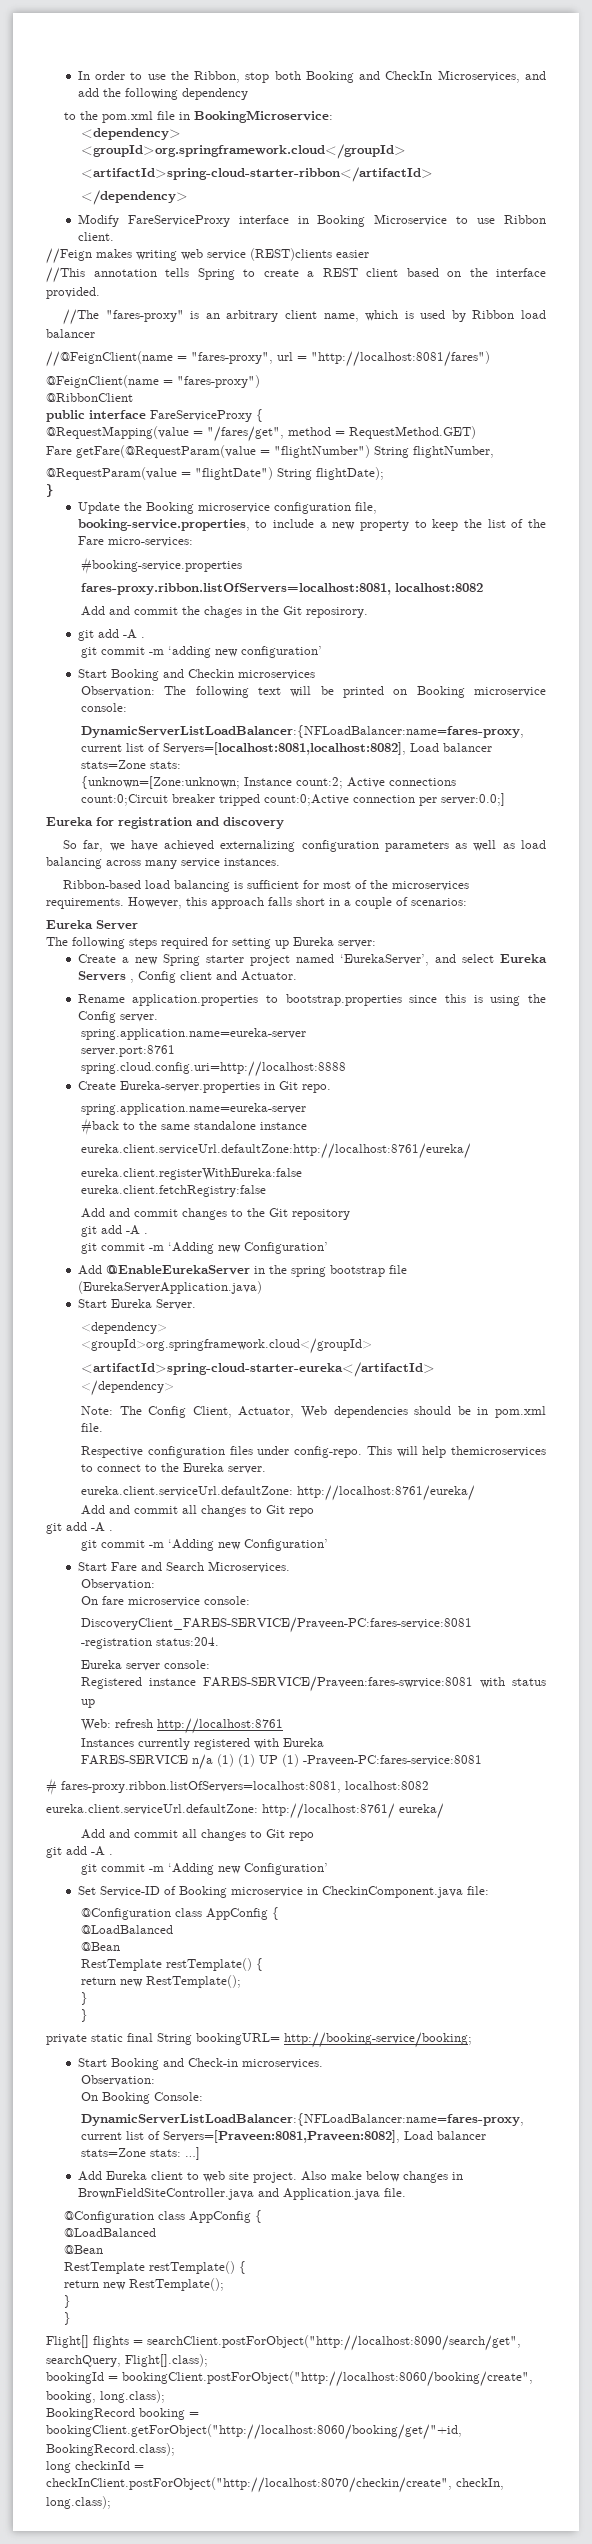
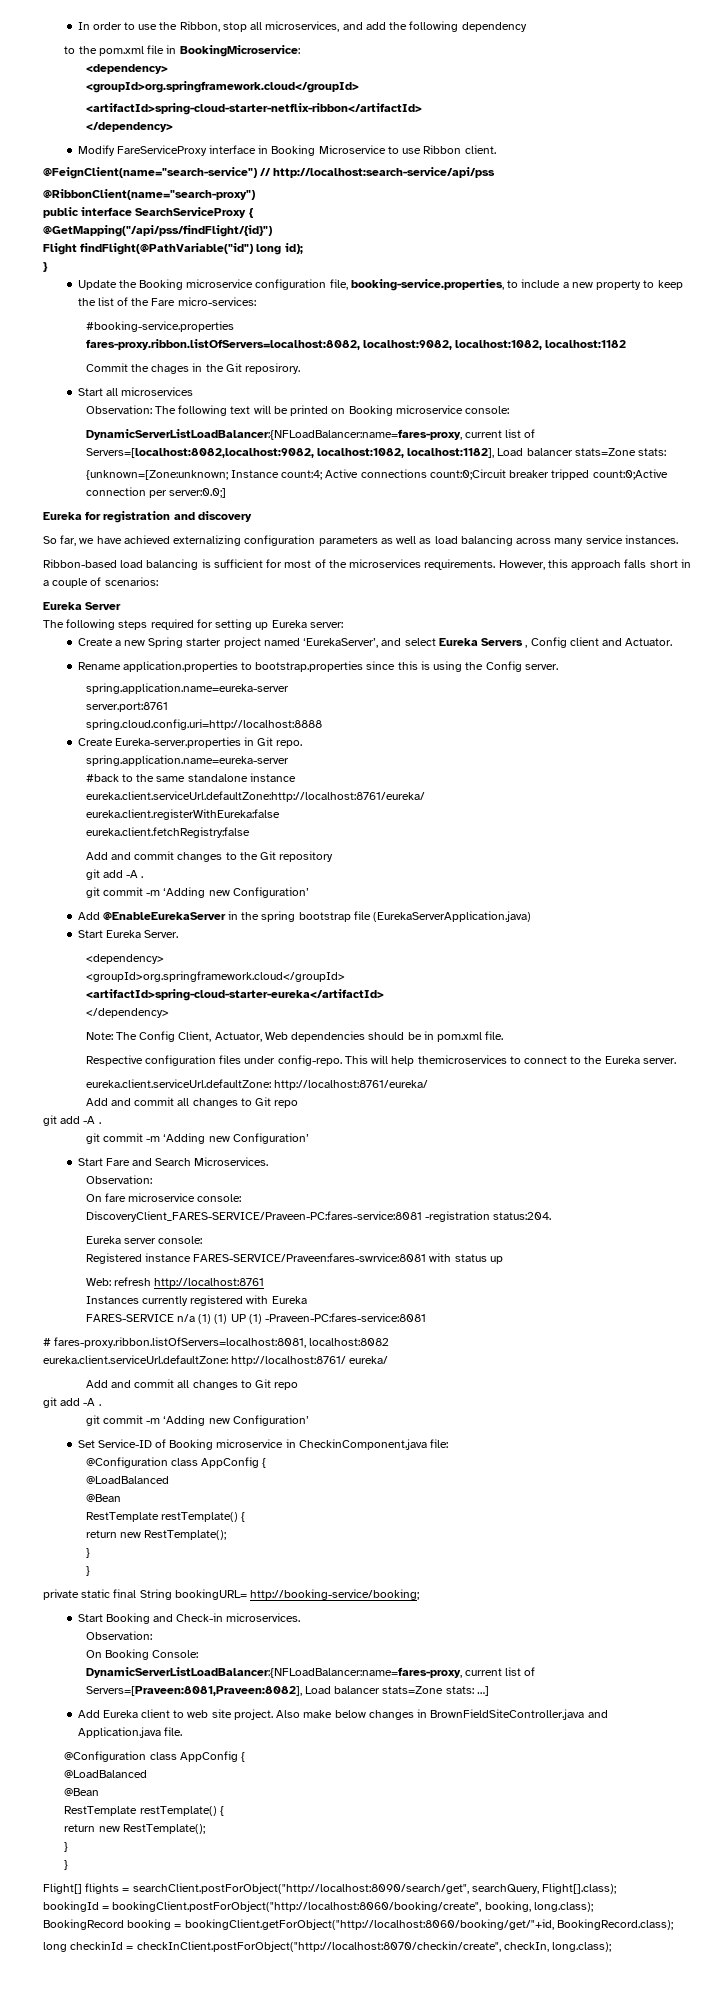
[274,70,520,83] both Booking and CheckIn Microservices, -> [250,21,340,32] all microservices,
[81,167,434,182] <artifactId>spring-cloud-starter-ribbon</artifactId> -> [85,103,422,115] <artifactId>spring-cloud-starter-netflix-ribbon</artifactId>
[46,248,369,264] [46,267,546,283] [46,287,100,299] [63,309,547,325] [46,329,95,338] [46,351,490,367] [46,375,260,388] [46,393,133,402] //Feign makes writing web service (REST)clients easier // //This annotation tells Spring to create a REST client based on the interface provided. // //The "fares-proxy" is an arbitrary client name, which is used by Ribbon load balancer // //@FeignClient(name = "fares-proxy", url = "http://localhost:8081/fares") // @FeignClient(name = "fares-proxy") // @RibbonClient -> [43,167,496,179] [43,189,255,200] @FeignClient(name="search-service") // http://localhost:search-service/api/pss // @RibbonClient(name="search-proxy")
[150,409,263,422] [46,426,476,442] [46,445,494,458] [46,467,384,480] FareServiceProxy { // @RequestMapping(value = "/fares/get", method = RequestMethod.GET) // Fare getFare(@RequestParam(value = "flightNumber") String flightNumber, // @RequestParam(value = "flightDate") String flightDate); -> [135,207,254,218] [43,225,272,237] [43,243,303,255] SearchServiceProxy { // @GetMapping("/api/pss/findFlight/{id}") // Flight findFlight(@PathVariable("id") long id);
[81,583,484,595] [81,606,179,616] fares-proxy.ribbon.listOfServers=localhost:8081, localhost:8082 // Add and commit -> [85,339,627,350] [85,363,128,372] fares-proxy.ribbon.listOfServers=localhost:8082, localhost:9082, localhost:1082, localhost:1182 // Commit
[77,629,145,641] [81,646,323,658] [77,669,234,681] git add -A . // git commit -m ‘adding new configuration’ // Start Booking and Checkin -> [77,388,118,396] Start all
[163,742,407,755] Servers=[localhost:8081,localhost:8082], -> [85,448,495,458] Servers=[localhost:8082,localhost:9082, localhost:1082, localhost:1182],
[296,777,344,789] count:2; -> [281,470,323,480] count:4;

